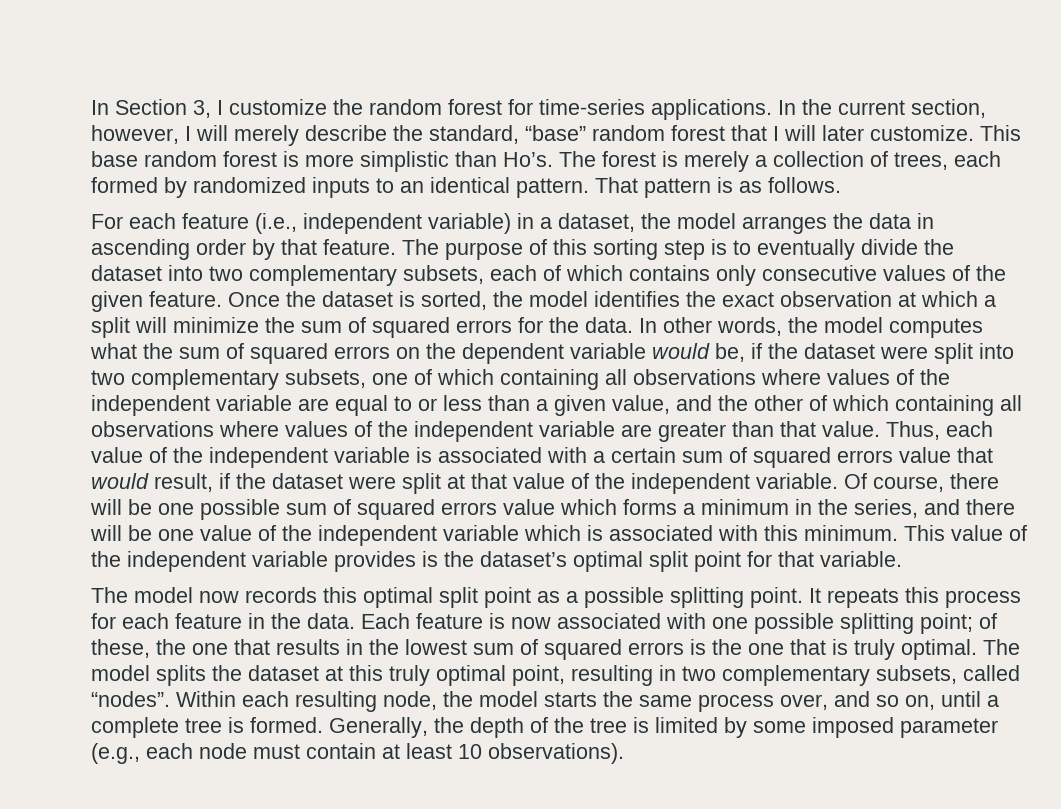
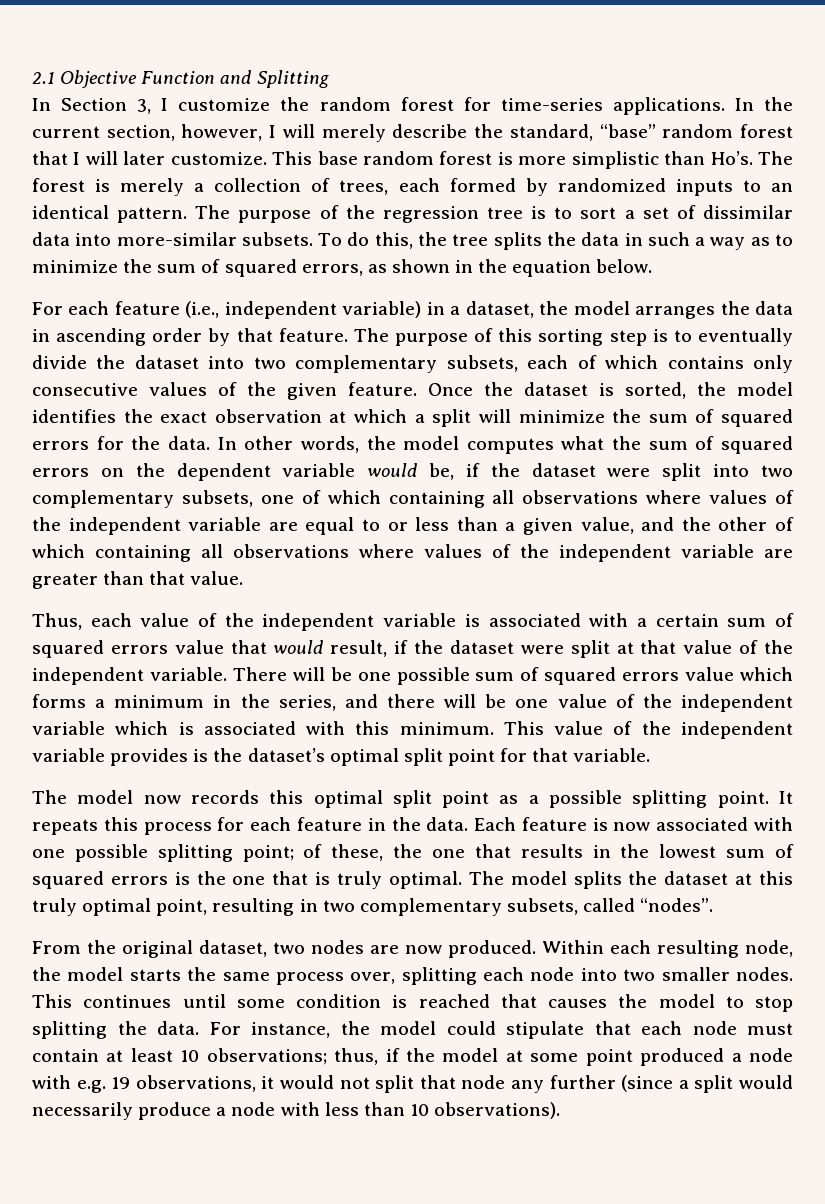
(91, 107) none -> [32,70,329,88] 2.1 Objective Function and Splitting //
[595,177,841,198] That pattern is as follows. -> [195,205,793,223] [32,232,793,250] [32,259,653,277] The purpose of the regression tree is to sort a set of dissimilar data into more-similar subsets. To do this, the tree splits the data in such a way as to minimize the sum of squared errors, as shown in the equation below.
(880, 429) none -> (244, 578) //
[844,473,999,492] Of course, there -> [232,667,287,681] There
(170, 699) none -> [32,940,536,958] // From the original dataset, two nodes are now produced.
[834,691,999,710] [91,717,998,738] [91,743,140,764] and so on, until a complete tree is formed. Generally, the depth of the tree is limited by some imposed parameter (e.g., -> [401,967,793,985] [32,994,793,1012] [32,1021,631,1039] splitting each node into two smaller nodes. This continues until some condition is reached that causes the model to stop splitting the data. For instance, the model could stipulate that
(482, 751) none -> [206,1048,794,1066] [32,1075,794,1093] [32,1102,429,1120] observations; thus, if the model at some point produced a node with e.g. 19 observations, it would not split that node any further (since a split would necessarily produce a node with less than 10

